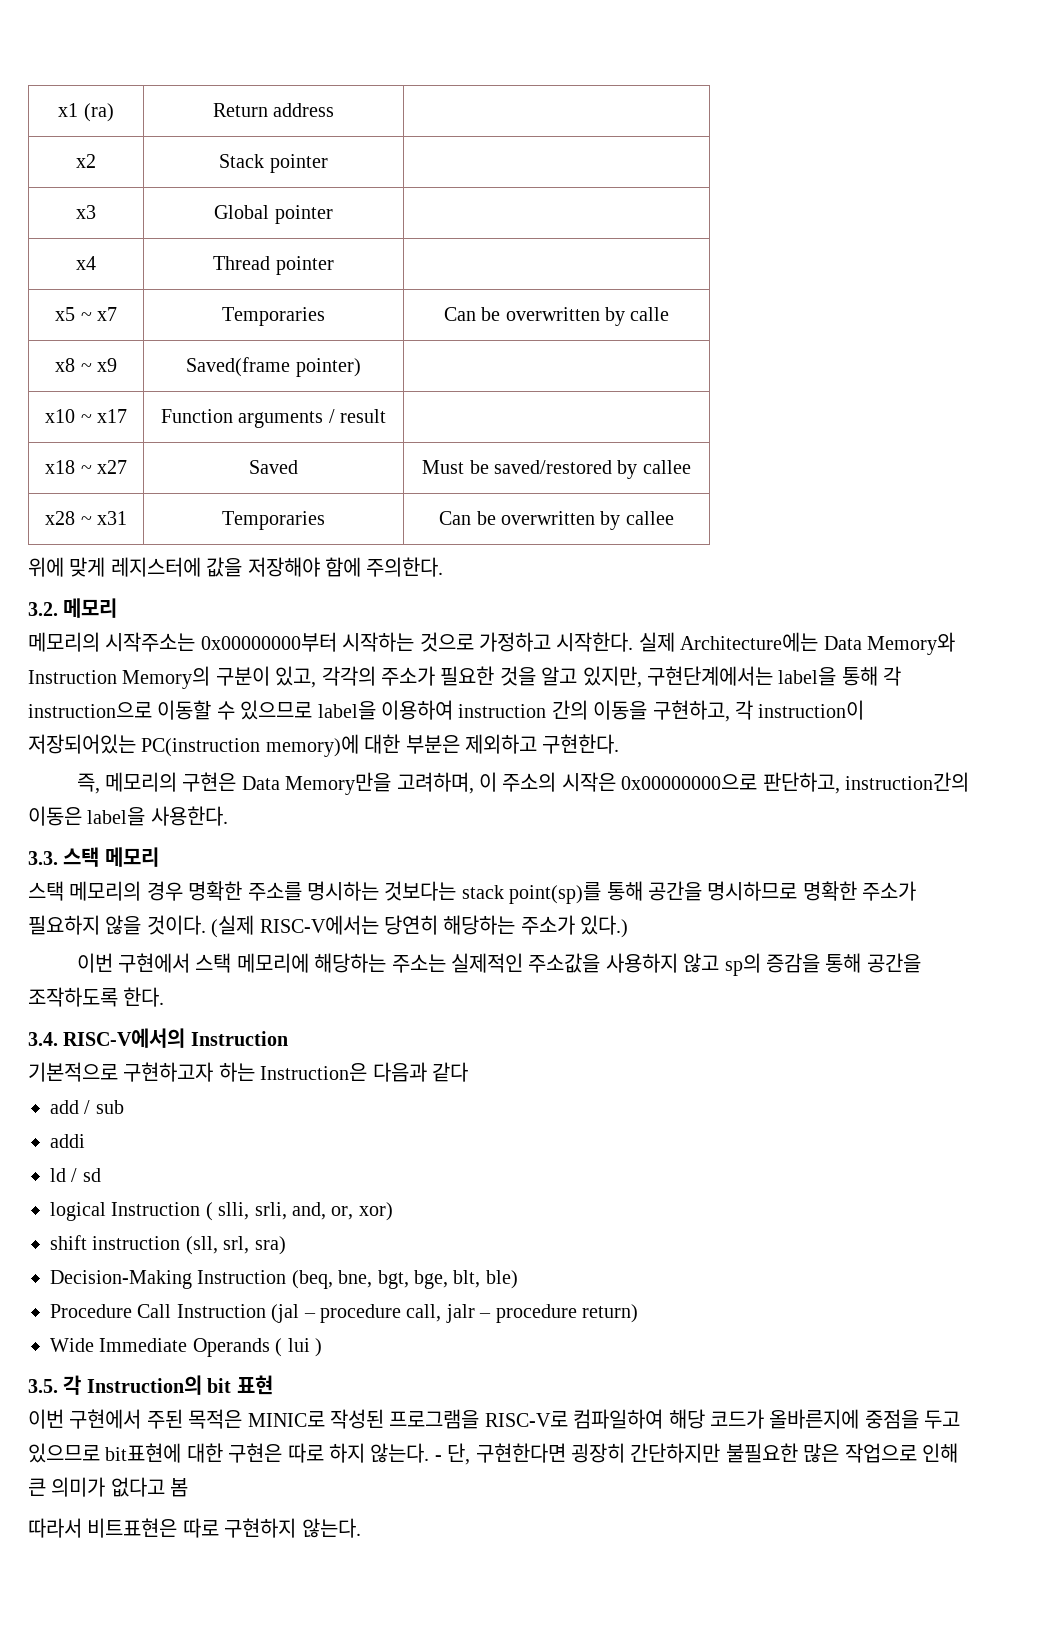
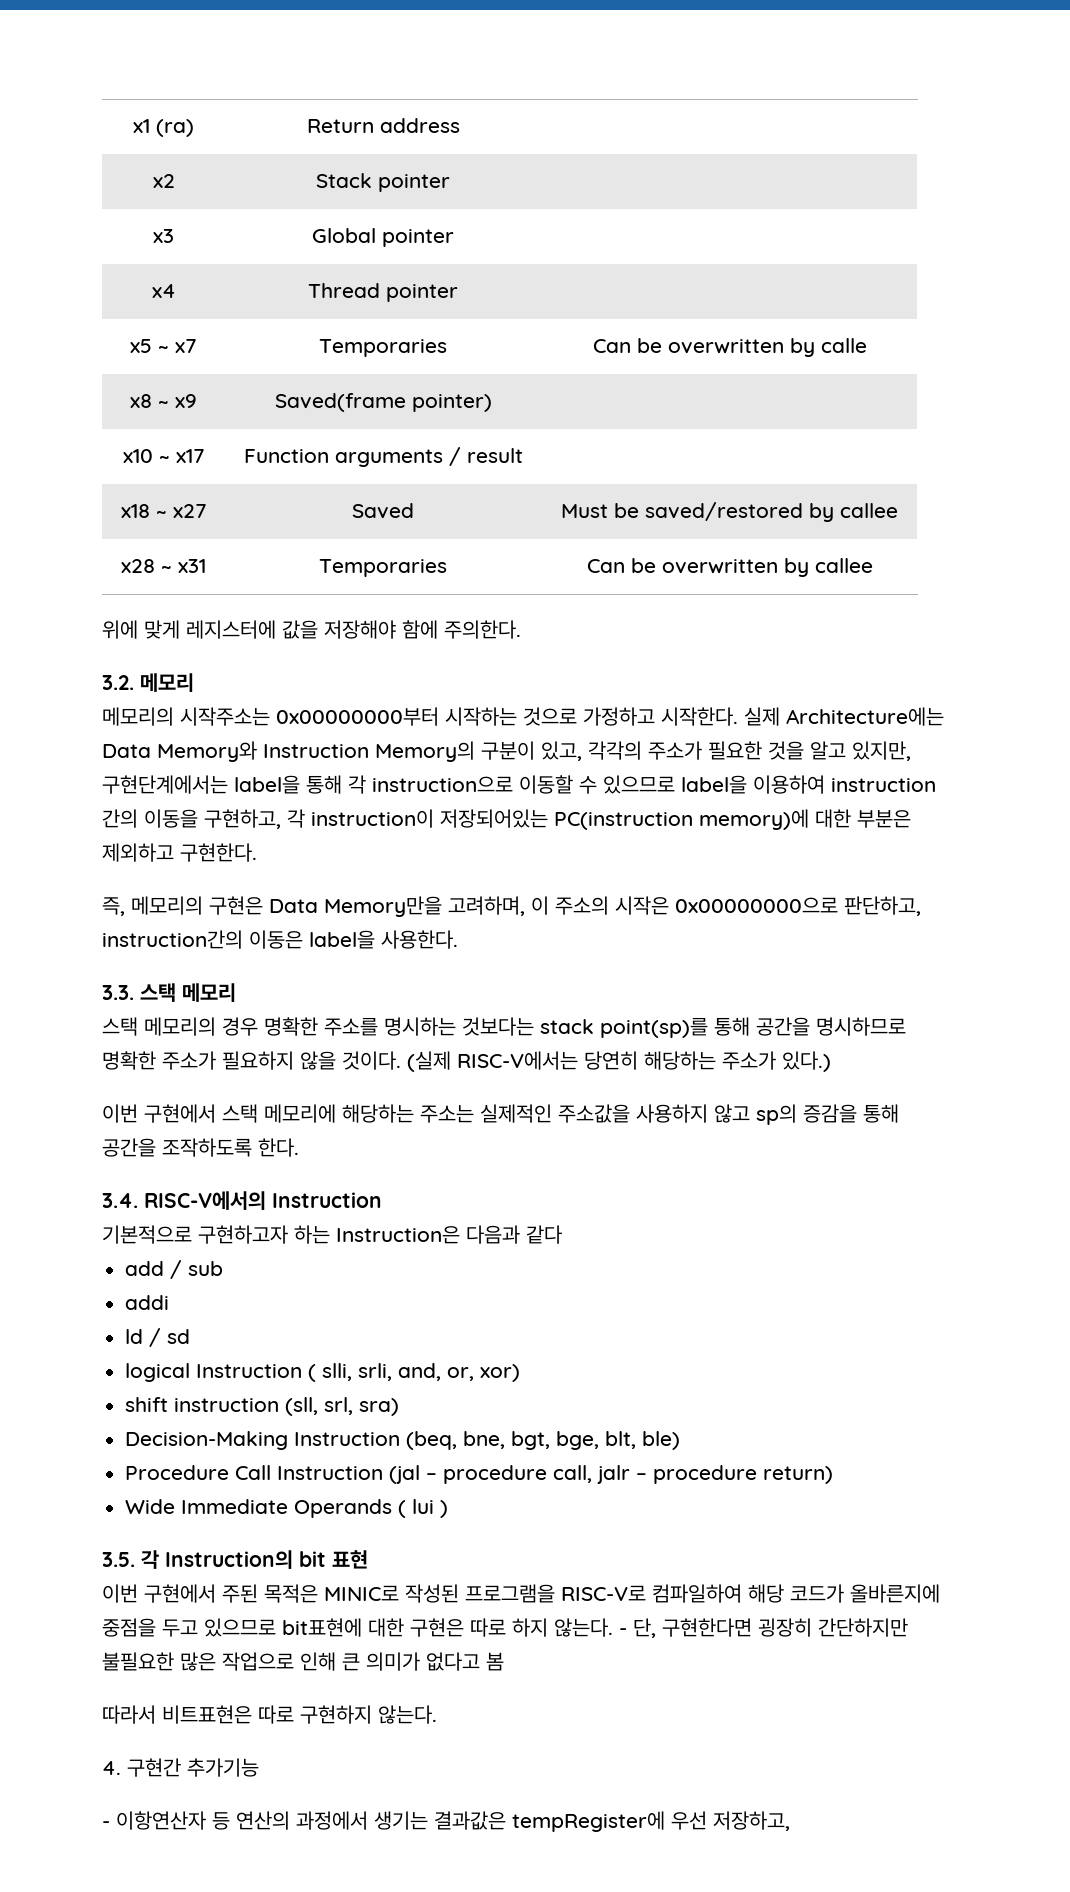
(361, 1528) none -> [102,1758,259,1777] [102,1811,790,1832] // 4. 구현간 추가기능 // - 이항연산자 등 연산의 과정에서 생기는 결과값은 tempRegister에 우선 저장하고,

